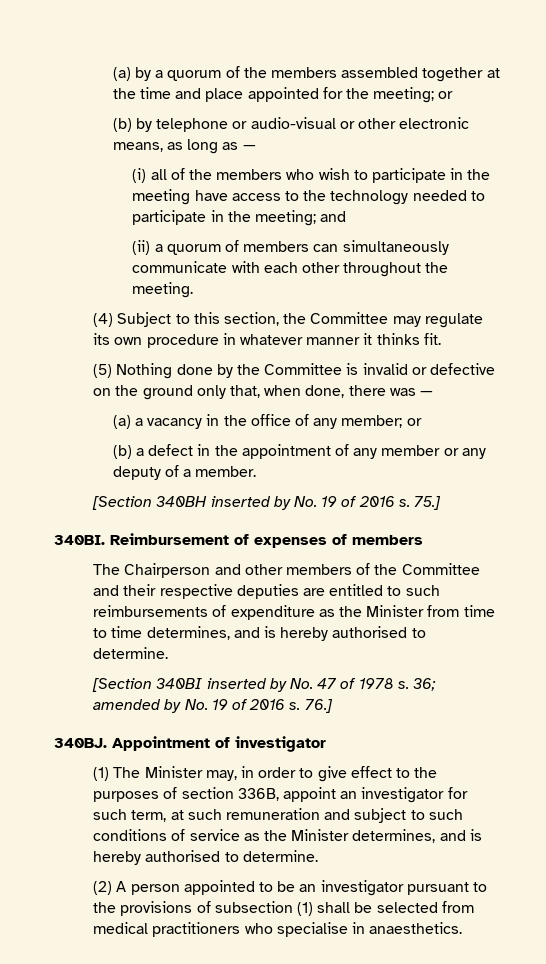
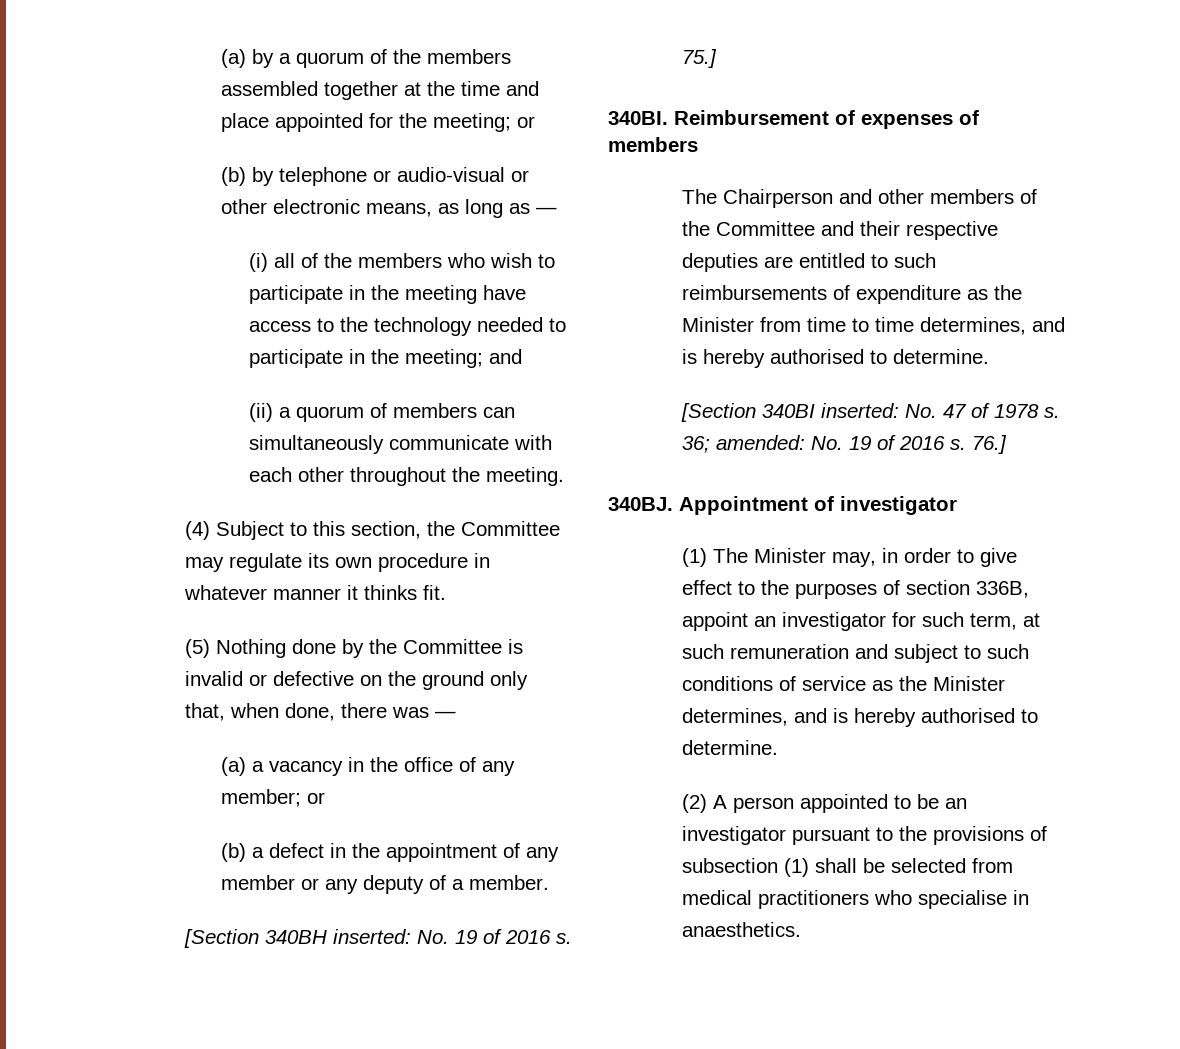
[210,496,291,510] inserted by -> [332,929,411,944] inserted:
[206,678,287,692] inserted by -> [820,403,899,418] inserted:
[93,699,182,713] amended by -> [715,435,805,450] amended:

